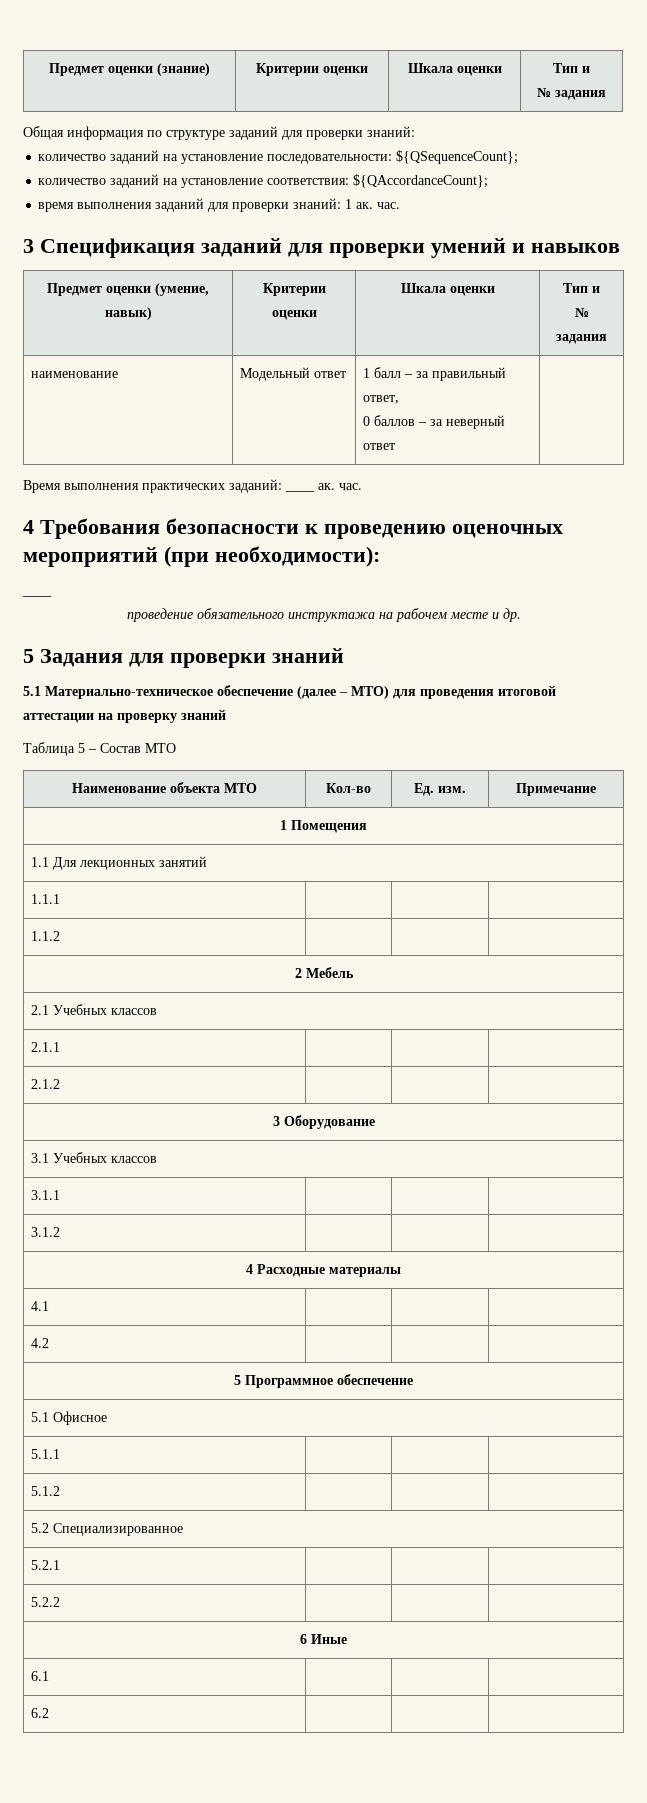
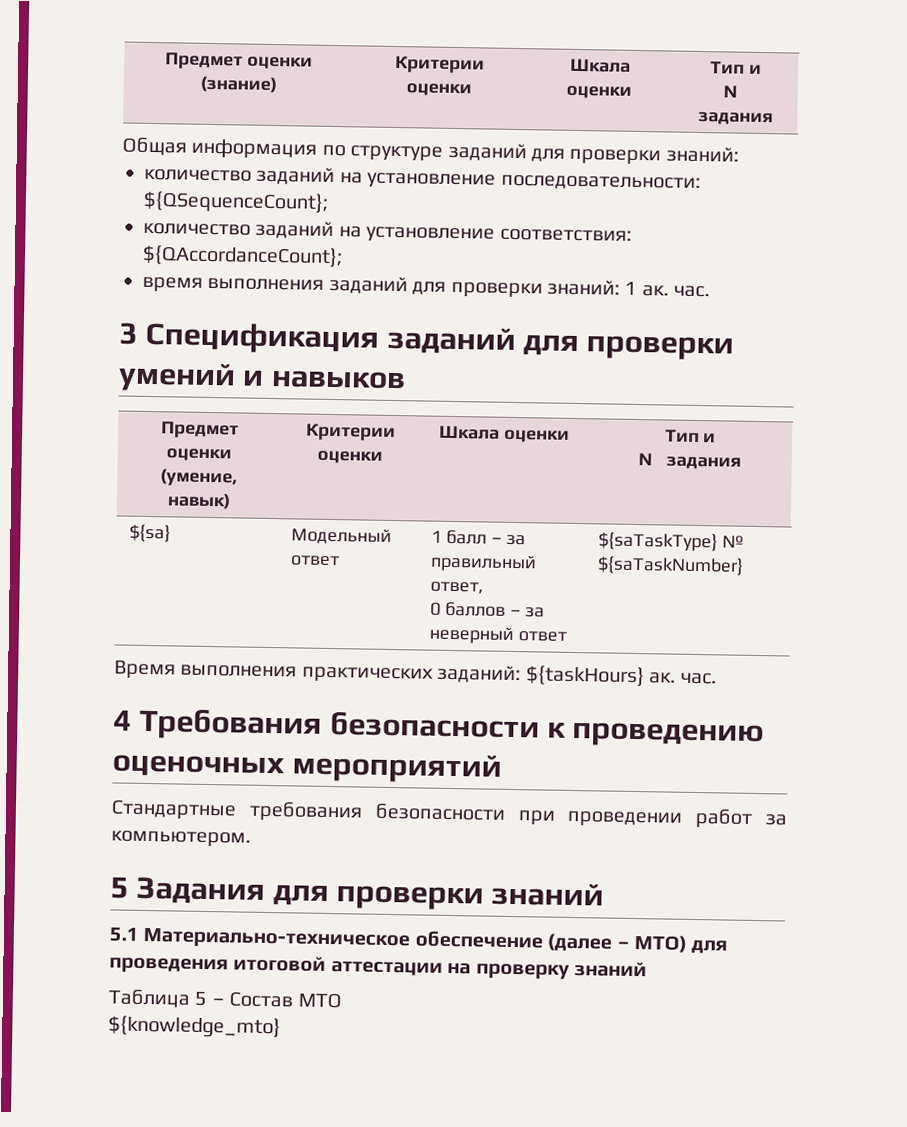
[31,371,119,378] наименование -> [128,523,171,543] ${sa}
(396, 446) none -> [597,531,744,552] [596,555,744,576] ${saTaskType} № ${saTaskNumber}
[285,490,315,492] ____ -> [525,665,645,687] ${taskHours}
[164,546,380,567] [22,595,52,597] [126,608,521,622] (при необходимости): // ____ // проведение обязательного инструктажа на рабочем месте и др. -> [111,799,787,828] [111,830,251,847] // Стандартные требования безопасности при проведении работ за компьютером.
[72,782,257,793] [326,783,371,793] [414,783,466,796] [516,783,596,796] [280,820,367,833] [31,856,208,870] [31,894,61,904] [31,931,61,941] [294,967,354,978] [31,1004,158,1015] [31,1042,61,1052] [31,1079,61,1089] [272,1115,375,1129] [31,1152,158,1163] [31,1190,61,1200] [31,1227,61,1237] [246,1264,401,1277] [31,1301,50,1311] [31,1338,50,1348] [234,1374,413,1388] [31,1411,108,1425] [31,1449,61,1459] [31,1486,61,1496] [31,1523,184,1536] [31,1560,61,1570] [31,1597,61,1607] [300,1634,347,1644] [31,1671,50,1681] [31,1708,50,1718] // Наименование объекта МТО | Кол-во | Ед. изм. | Примечание // 1 Помещения // 1.1 Для лекционных занятий // 1.1.1 | | | // 1.1.2 | | | // 2 Мебель // 2.1 Учебных классов // 2.1.1 | | | // 2.1.2 | | | // 3 Оборудование // 3.1 Учебных классов // 3.1.1 | | | // 3.1.2 | | | // 4 Расходные материалы // 4.1 | | | // 4.2 | | | // 5 Программное обеспечение // 5.1 Офисное // 5.1.1 | | | // 5.1.2 | | | // 5.2 Специализированное // 5.2.1 | | | // 5.2.2 | | | // 6 Иные // 6.1 | | | // 6.2 | | | -> [108,1015,281,1039] // ${knowledge_mto}

